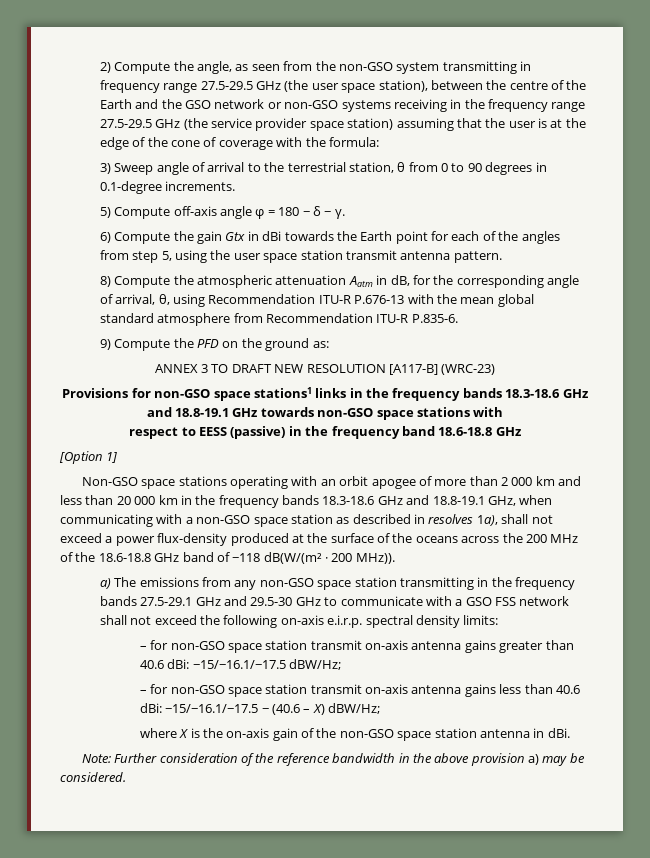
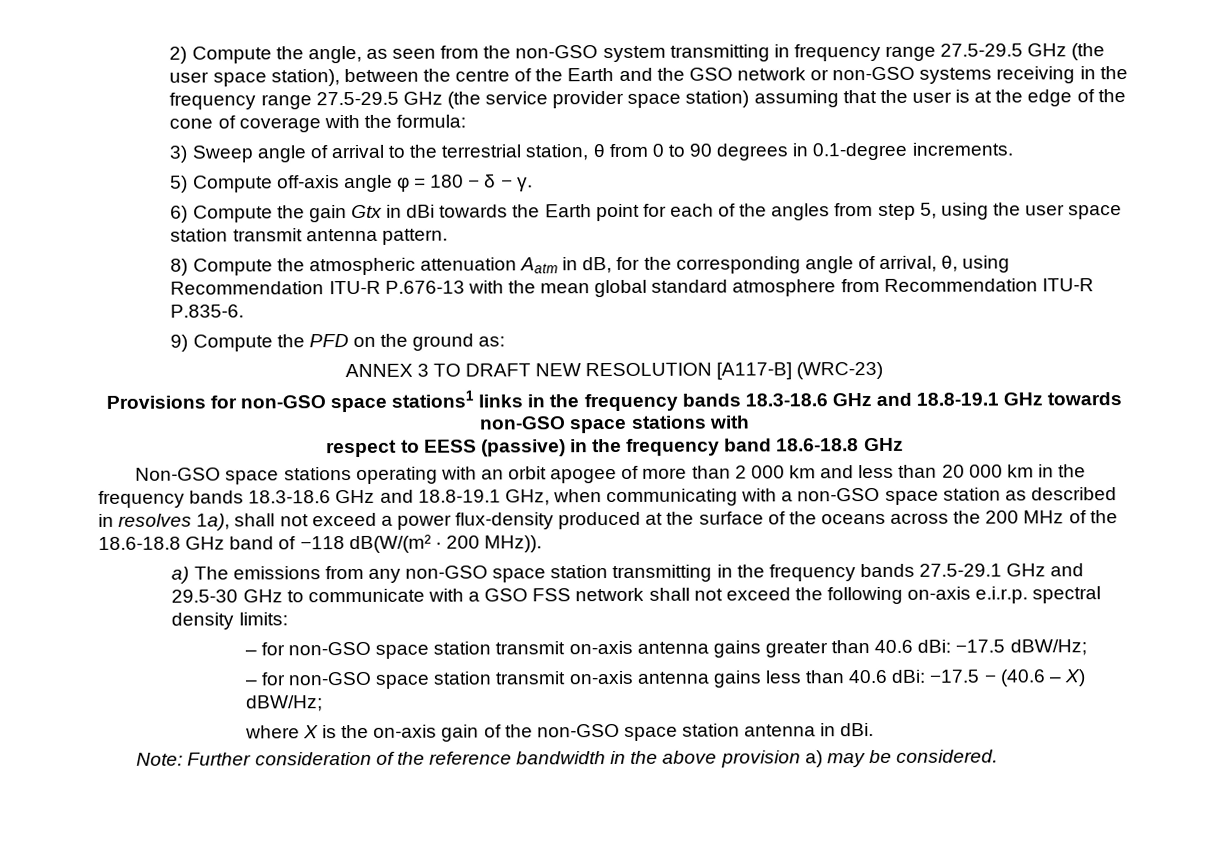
[59,451,118,464] // [Option 1] -> (904, 444) none
[192,660,286,669] −15/−16.1/−17.5 -> [955,639,1006,653] −17.5
[165,704,259,713] −15/−16.1/−17.5 -> [929,669,981,683] −17.5

